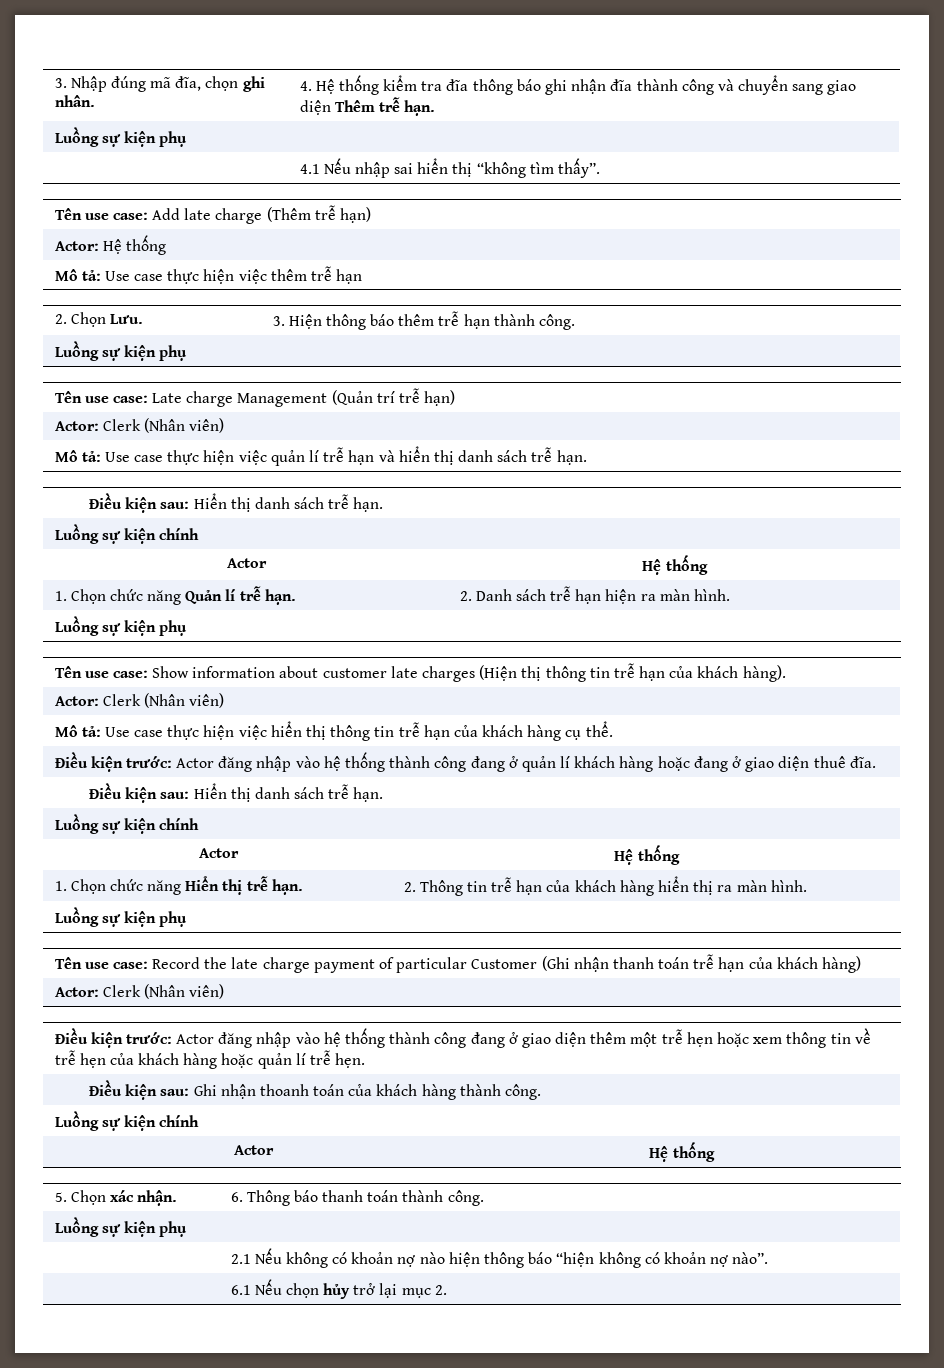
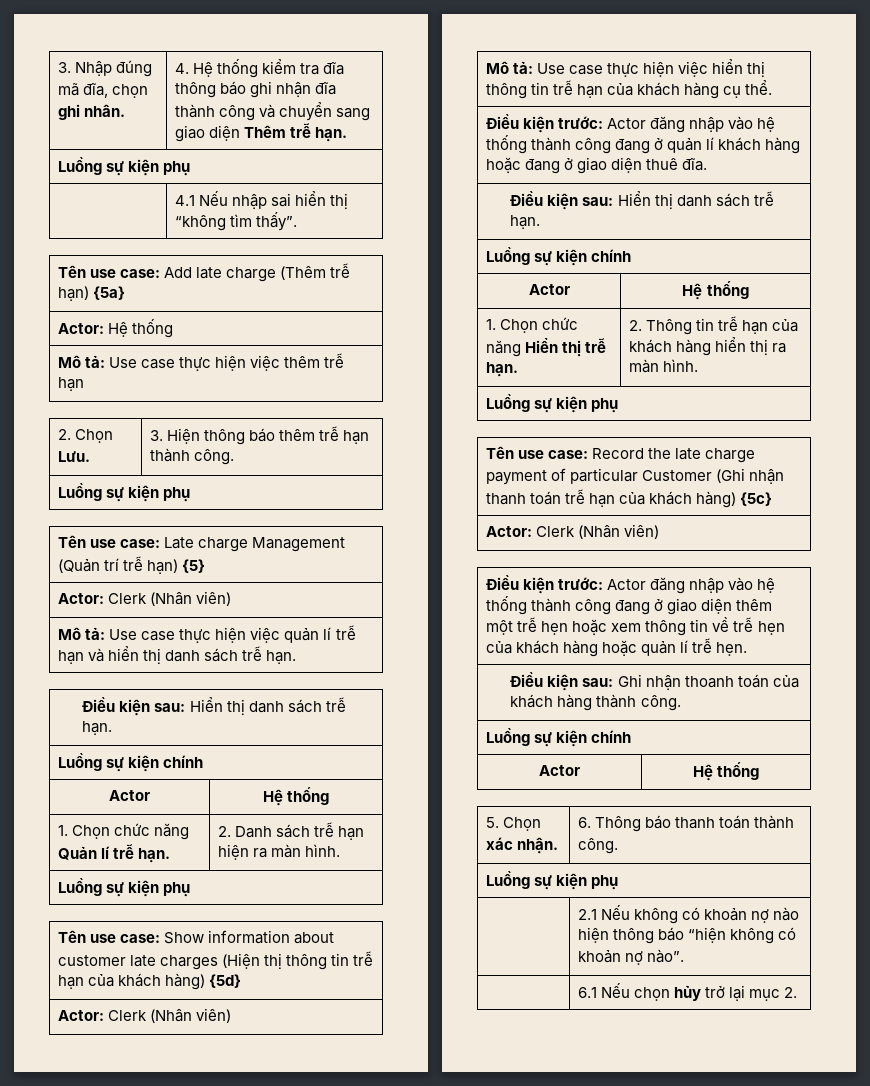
(371, 215) none -> [93,286,126,300] {5a}
(456, 398) none -> [182,559,206,573] {5}
[742,665,786,682] hàng). -> [165,973,242,990] hàng) {5d}
(862, 964) none -> [740,492,773,506] {5c}

